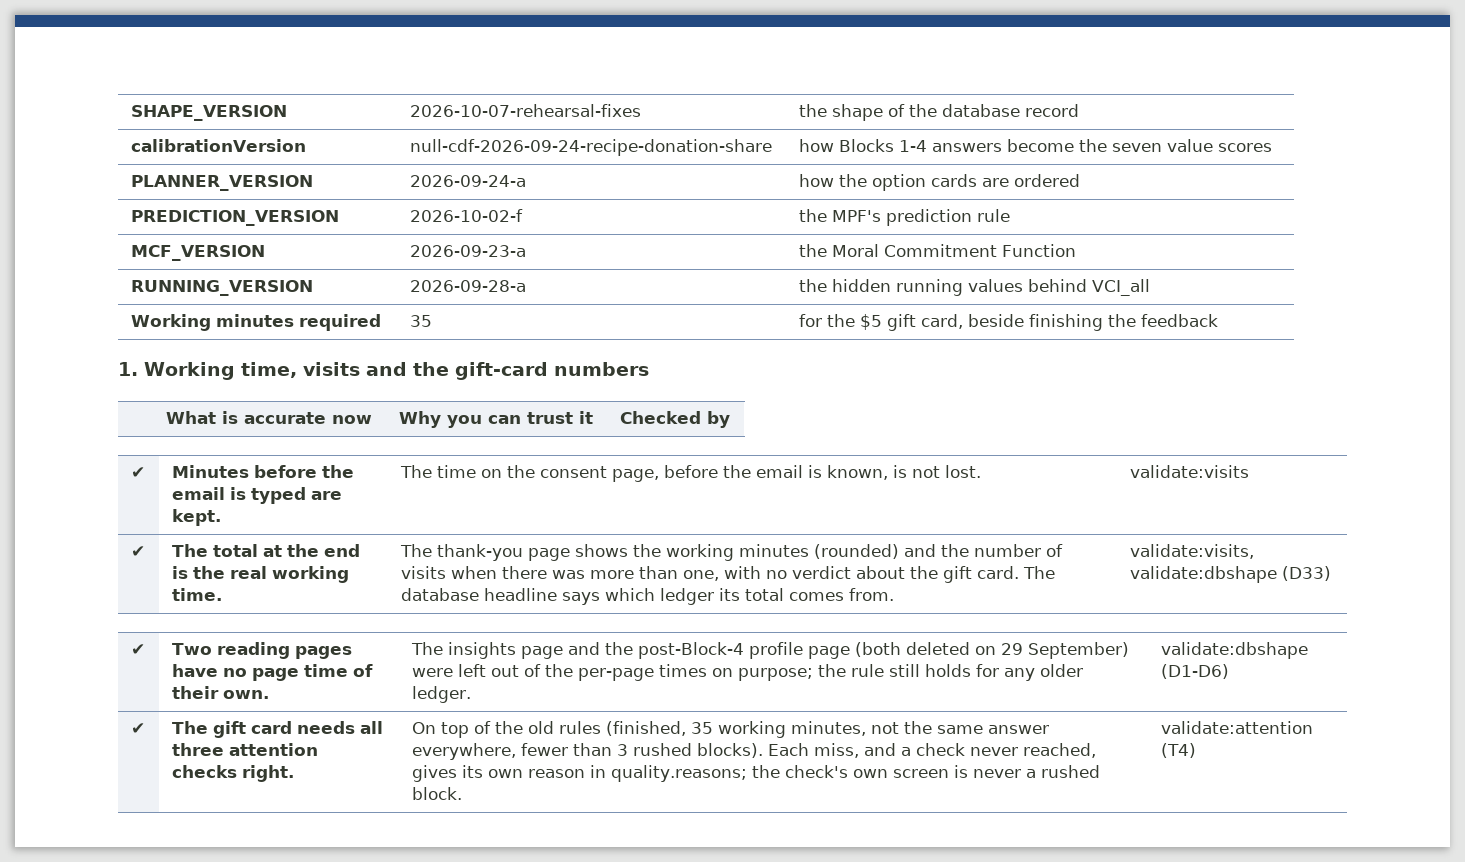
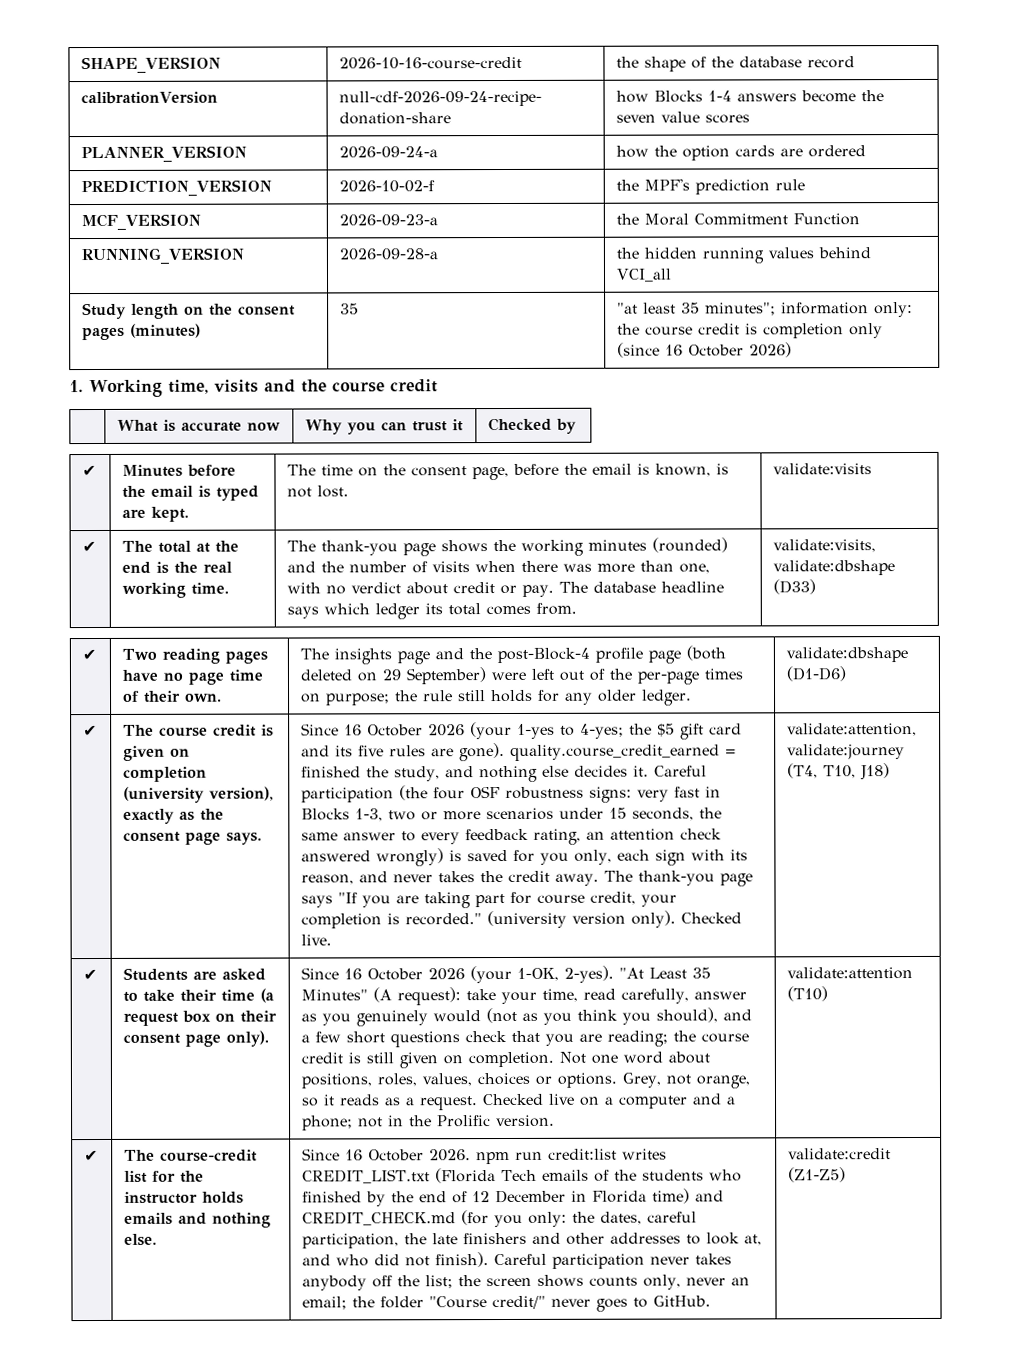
[410,104,642,117] 2026-10-07-rehearsal-fixes -> [339,56,523,70] 2026-10-16-course-credit
[131,314,382,331] [410,315,433,327] [799,314,1219,331] Working minutes required | 35 | for the $5 gift card, beside finishing the feedback -> [82,302,297,320] [82,323,202,341] [340,303,360,315] [617,302,914,318] [617,323,884,339] [617,342,793,358] Study length on the consent pages (minutes) | 35 | "at least 35 minutes"; information only: the course credit is completion only (since 16 October 2026)
[454,362,649,380] gift-card numbers -> [331,379,438,393] course credit
[910,566,1020,583] the gift card. -> [453,582,555,597] credit or pay.
[213,721,384,738] [172,743,319,756] [172,765,295,782] [412,721,1050,738] [412,743,1097,760] [412,765,1101,782] [412,787,463,800] [1161,721,1314,734] [1161,743,1197,758] gift card needs all three attention checks right. | On top of the old rules (finished, 35 working minutes, not the same answer everywhere, fewer than 3 rushed blocks). Each miss, and a check never reached, gives its own reason in quality.reasons; the check's own screen is never a rushed block. | validate:attention (T4) -> [159,724,275,737] [123,745,191,761] [123,766,208,782] [123,786,275,803] [123,808,225,824] [123,831,263,845] [301,721,743,740] [301,742,737,762] [301,765,708,783] [301,785,722,803] [301,807,723,822] [301,828,723,845] [301,848,749,867] [301,870,754,887] [301,891,678,909] [301,910,743,929] [301,934,333,946] [787,722,918,737] [787,744,906,760] [787,763,891,781] [83,968,98,981] [123,967,267,981] [123,988,275,1003] [123,1010,278,1026] [123,1030,270,1047] [301,965,712,984] [301,987,748,1006] [301,1007,753,1027] [301,1030,750,1048] [301,1051,711,1069] [301,1072,751,1089] [302,1093,737,1111] [302,1114,556,1131] [787,967,914,980] [787,986,829,1002] [84,1149,99,1162] [124,1149,259,1162] [124,1170,205,1183] [124,1191,245,1204] [124,1212,272,1228] [124,1233,158,1246] [302,1148,668,1165] [302,1168,743,1184] [302,1188,725,1207] [302,1210,698,1228] [302,1232,763,1249] [302,1252,733,1269] [302,1274,751,1291] [302,1295,712,1312] [788,1148,892,1160] [788,1167,847,1183] course credit is given on completion (university version), exactly as the consent page says. | Since 16 October 2026 (your 1-yes to 4-yes; the $5 gift card and its five rules are gone). quality.course_credit_earned = finished the study, and nothing else decides it. Careful participation (the four OSF robustness signs: very fast in Blocks 1-3, two or more scenarios under 15 seconds, the same answer to every feedback rating, an attention check answered wrongly) is saved for you only, each sign with its reason, and never takes the credit away. The thank-you page says "If you are taking part for course credit, your completion is recorded." (university version only). Checked live. | validate:attention, validate:journey (T4, T10, J18) // ✔ | Students are asked to take their time (a request box on their consent page only). | Since 16 October 2026 (your 1-OK, 2-yes). "At Least 35 Minutes" (A request): take your time, read carefully, answer as you genuinely would (not as you think you should), and a few short questions check that you are reading; the course credit is still given on completion. Not one word about positions, roles, values, choices or options. Grey, not orange, so it reads as a request. Checked live on a computer and a phone; not in the Prolific version. | validate:attention (T10) // ✔ | The course-credit list for the instructor holds emails and nothing else. | Since 16 October 2026. npm run credit:list writes CREDIT_LIST.txt (Florida Tech emails of the students who finished by the end of 12 December in Florida time) and CREDIT_CHECK.md (for you only: the dates, careful participation, the late finishers and other addresses to look at, and who did not finish). Careful participation never takes anybody off the list; the screen shows counts only, never an email; the folder "Course credit/" never goes to GitHub. | validate:credit (Z1-Z5)

